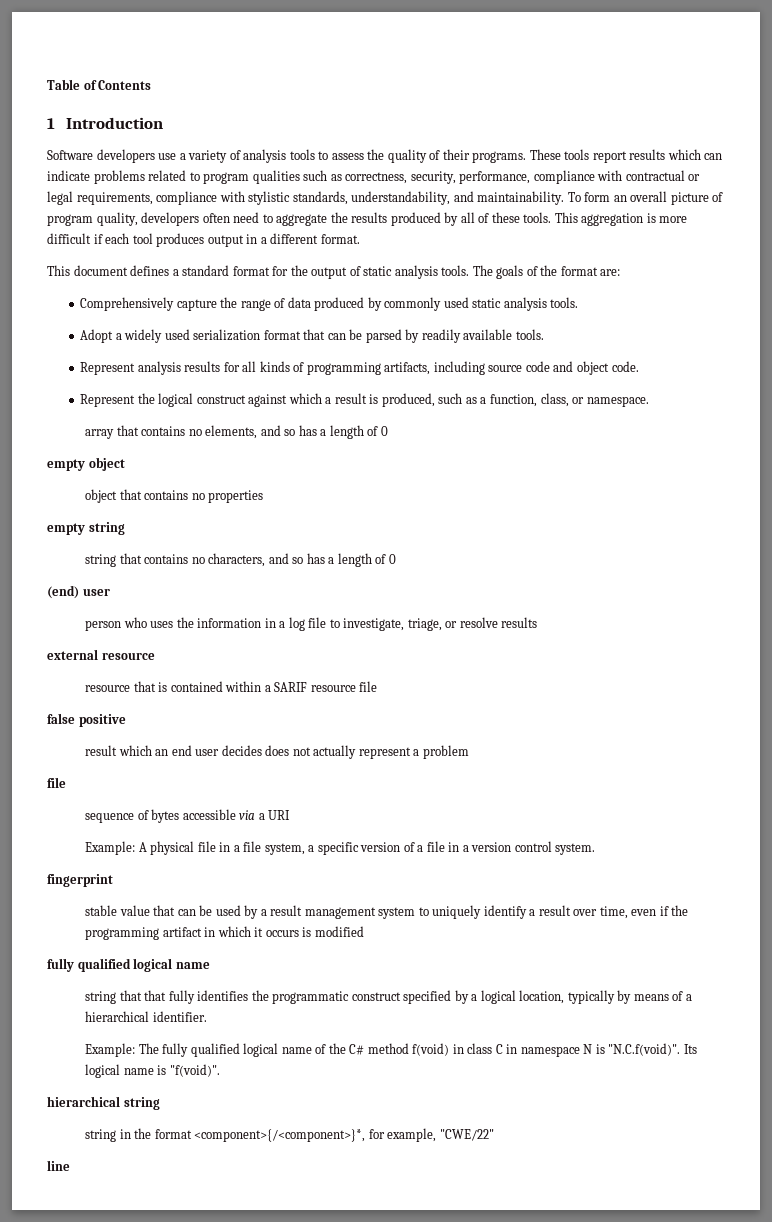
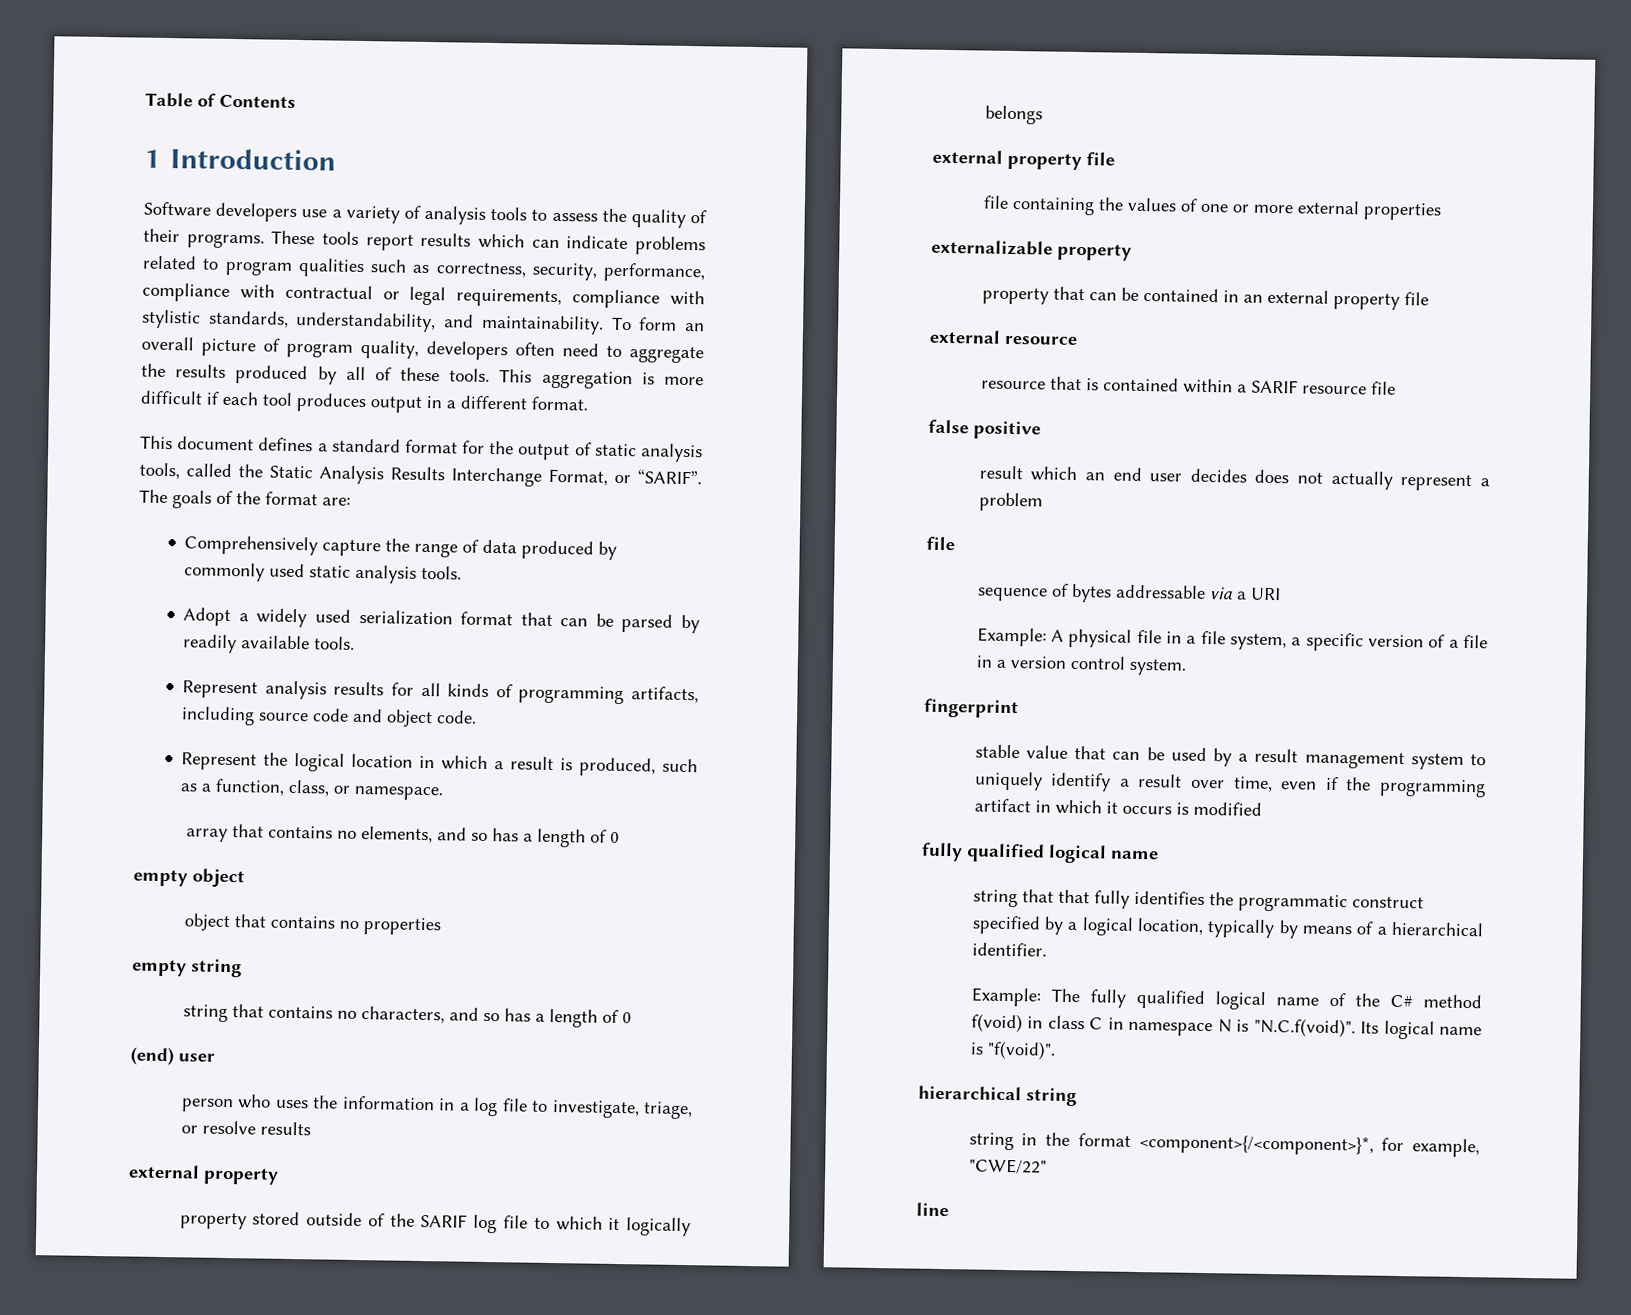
[441,265,470,276] tools. -> [139,462,702,487] tools, called the Static Analysis Results Interchange Format, or “SARIF”.
[196,394,288,407] construct against -> [351,753,436,769] location in
(538, 622) none -> [128,1164,279,1185] [179,1211,691,1237] [984,105,1043,125] [932,149,1115,171] [982,195,1442,221] [931,239,1132,261] [981,286,1429,310] // external property // property stored outside of the SARIF log file to which it logically belongs // external property file // file containing the values of one or more external properties // externalizable property // property that can be contained in an external property file
[182,809,236,820] accessible -> [1114,584,1206,599] addressable

